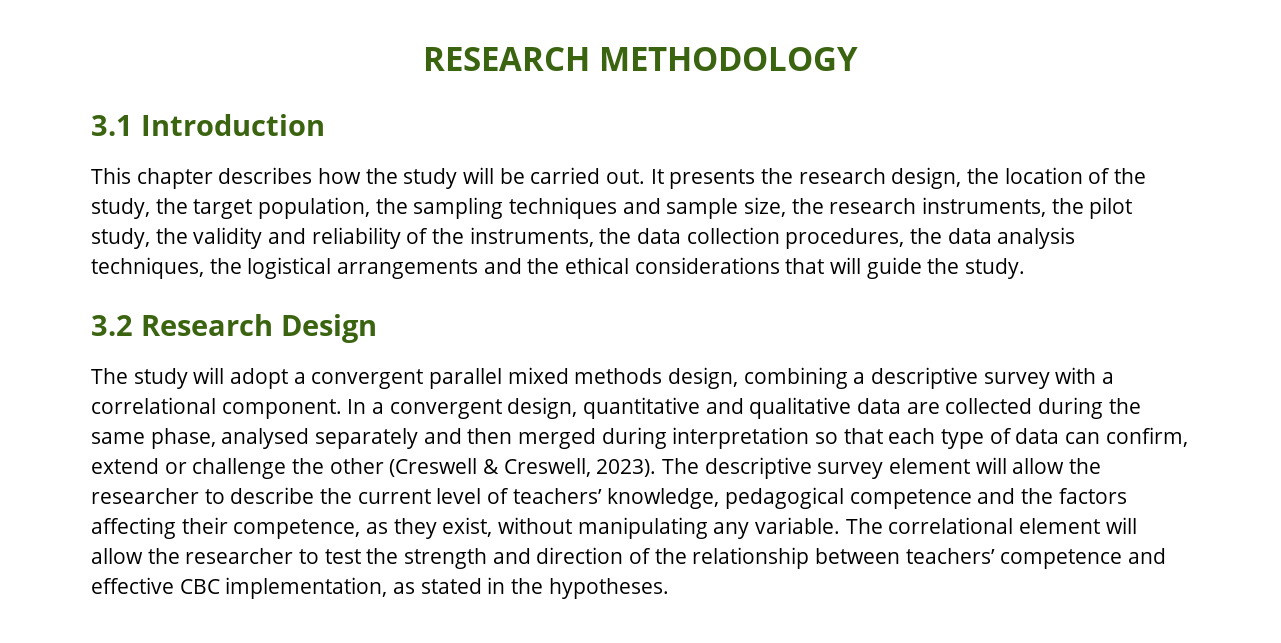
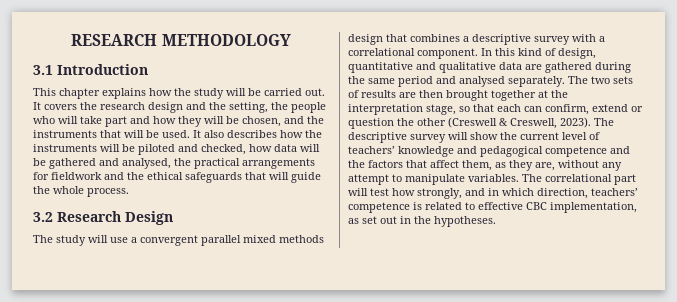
[218,167,313,184] describes -> [102,88,146,99] explains
[669,167,1147,189] [91,197,1133,219] [91,227,1076,249] [91,257,479,279] presents the research design, the location of the study, the target population, the sampling techniques and sample size, the research instruments, the pilot study, the validity and reliability of the instruments, the data collection procedures, the data analysis techniques, the logistical arrangements -> [44,102,326,113] [33,116,324,127] [33,130,322,138] [33,144,320,155] [33,158,315,169] [33,172,102,180] covers the research design and the setting, the people who will take part and how they will be chosen, and the instruments that will be used. It also describes how the instruments will be piloted and checked, how data will be gathered and analysed, the practical arrangements for fieldwork
[634,257,780,274] considerations -> [185,172,242,183] safeguards
[965,258,1026,279] study. -> [53,186,129,197] whole process.
[230,368,289,389] adopt -> [110,237,128,243] use
[668,367,848,389] design, combining -> [348,34,460,45] design that combines
[372,399,502,419] a convergent -> [495,48,556,56] this kind of
[945,398,1033,414] collected -> [545,62,592,73] gathered
[150,427,1060,449] phase, analysed separately and then merged during interpretation so that each type of data -> [398,76,633,87] [348,90,568,101] [348,104,521,115] period and analysed separately. The two sets of results are then brought together at the interpretation stage, so that each
[192,458,287,479] challenge -> [348,118,394,129] question
[889,457,1102,474] [91,487,315,504] element will allow the researcher to describe -> [448,132,498,140] will show
[607,488,720,509] knowledge, -> [398,146,477,157] knowledge and
[91,517,1137,539] [91,547,1167,569] affecting their competence, as they exist, without manipulating any variable. The correlational element will allow the researcher to test the strength and direction of the relationship between teachers’ competence and -> [406,160,622,171] [348,174,636,185] [348,188,638,199] [348,202,475,213] that affect them, as they are, without any attempt to manipulate variables. The correlational part will test how strongly, and in which direction, teachers’ competence is related to
[420,578,482,594] stated -> [362,216,397,224] set out

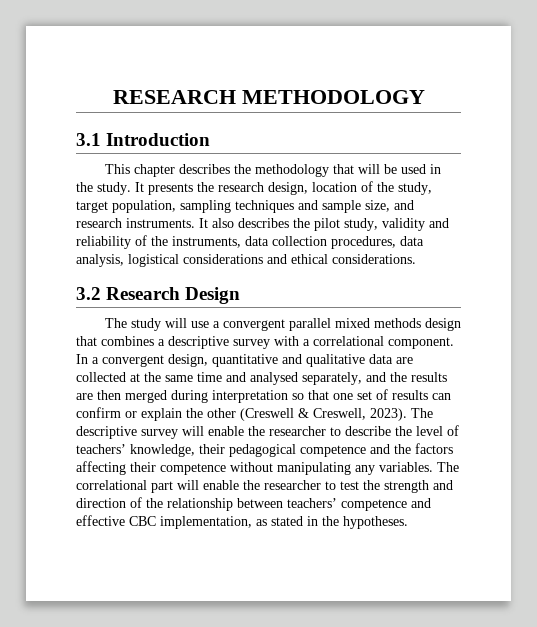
[102,88,325,99] [33,102,326,113] [33,116,324,127] [33,130,322,138] [33,144,320,155] [33,158,315,169] [33,172,321,183] [33,186,129,197] explains how the study will be carried out. It covers the research design and the setting, the people who will take part and how they will be chosen, and the instruments that will be used. It also describes how the instruments will be piloted and checked, how data will be gathered and analysed, the practical arrangements for fieldwork and the ethical safeguards that will guide the whole process. -> [178,164,441,177] [76,181,432,195] [76,200,414,213] [76,218,449,231] [76,235,424,249] [76,254,416,267] describes the methodology that will be used in the study. It presents the research design, location of the study, target population, sampling techniques and sample size, and research instruments. It also describes the pilot study, validity and reliability of the instruments, data collection procedures, data analysis, logistical considerations and ethical considerations.
[495,48,556,56] this kind of -> [92,355,164,367] a convergent
[545,62,631,73] gathered during -> [76,372,140,382] collected at
[398,76,433,87] period -> [197,372,222,382] time
[508,76,633,87] [348,90,568,101] [348,104,643,115] [348,118,394,129] separately. The two sets of results are then brought together at the interpretation stage, so that each can confirm, extend or question -> [302,372,447,385] [76,389,451,403] [76,407,182,421] separately, and the results are then merged during interpretation so that one set of results can confirm or explain
[470,132,559,140] show the current -> [208,426,412,436] enable the researcher to describe the
[398,146,477,157] knowledge and -> [130,444,225,457] knowledge, their
[406,160,622,171] [348,174,465,185] that affect them, as they are, without any attempt to manipulate -> [76,461,375,475] affecting their competence without manipulating any
[370,188,638,199] [348,202,475,213] test how strongly, and in which direction, teachers’ competence is related to -> [203,480,453,493] [76,497,431,511] enable the researcher to test the strength and direction of the relationship between teachers’ competence and
[362,216,397,224] set out -> [271,516,303,526] stated

